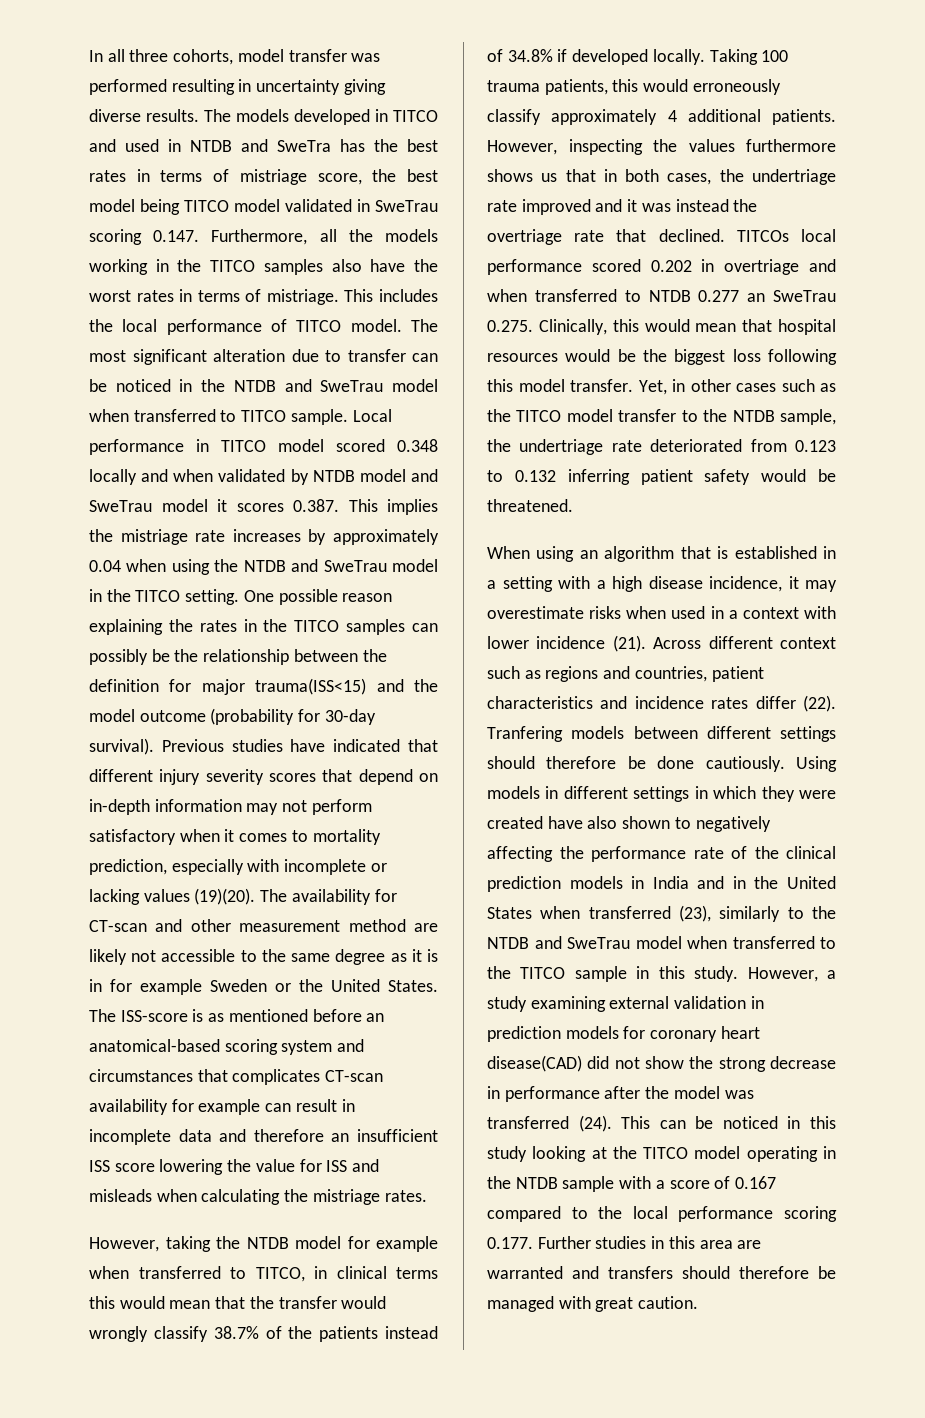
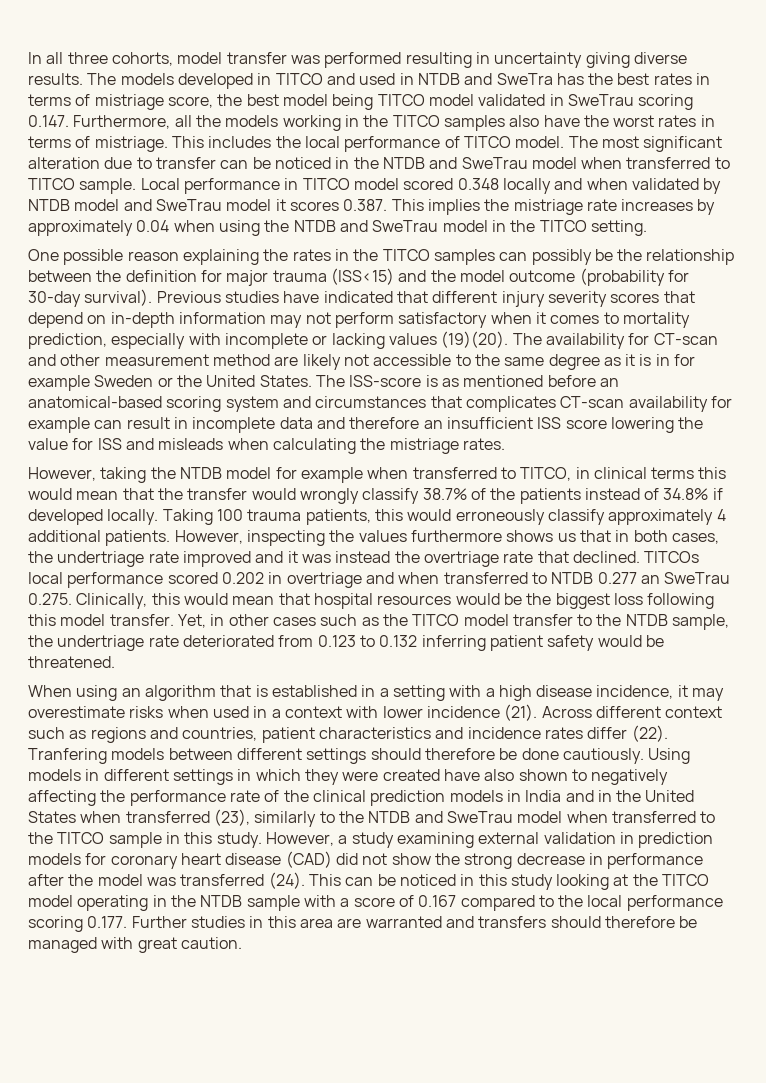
(240, 597) none -> (647, 228) //
[255,678,367,695] trauma(ISS<15) -> [272,268,394,285] trauma (ISS<15)
[487,1055,582,1072] disease(CAD) -> [225,851,332,868] disease (CAD)

